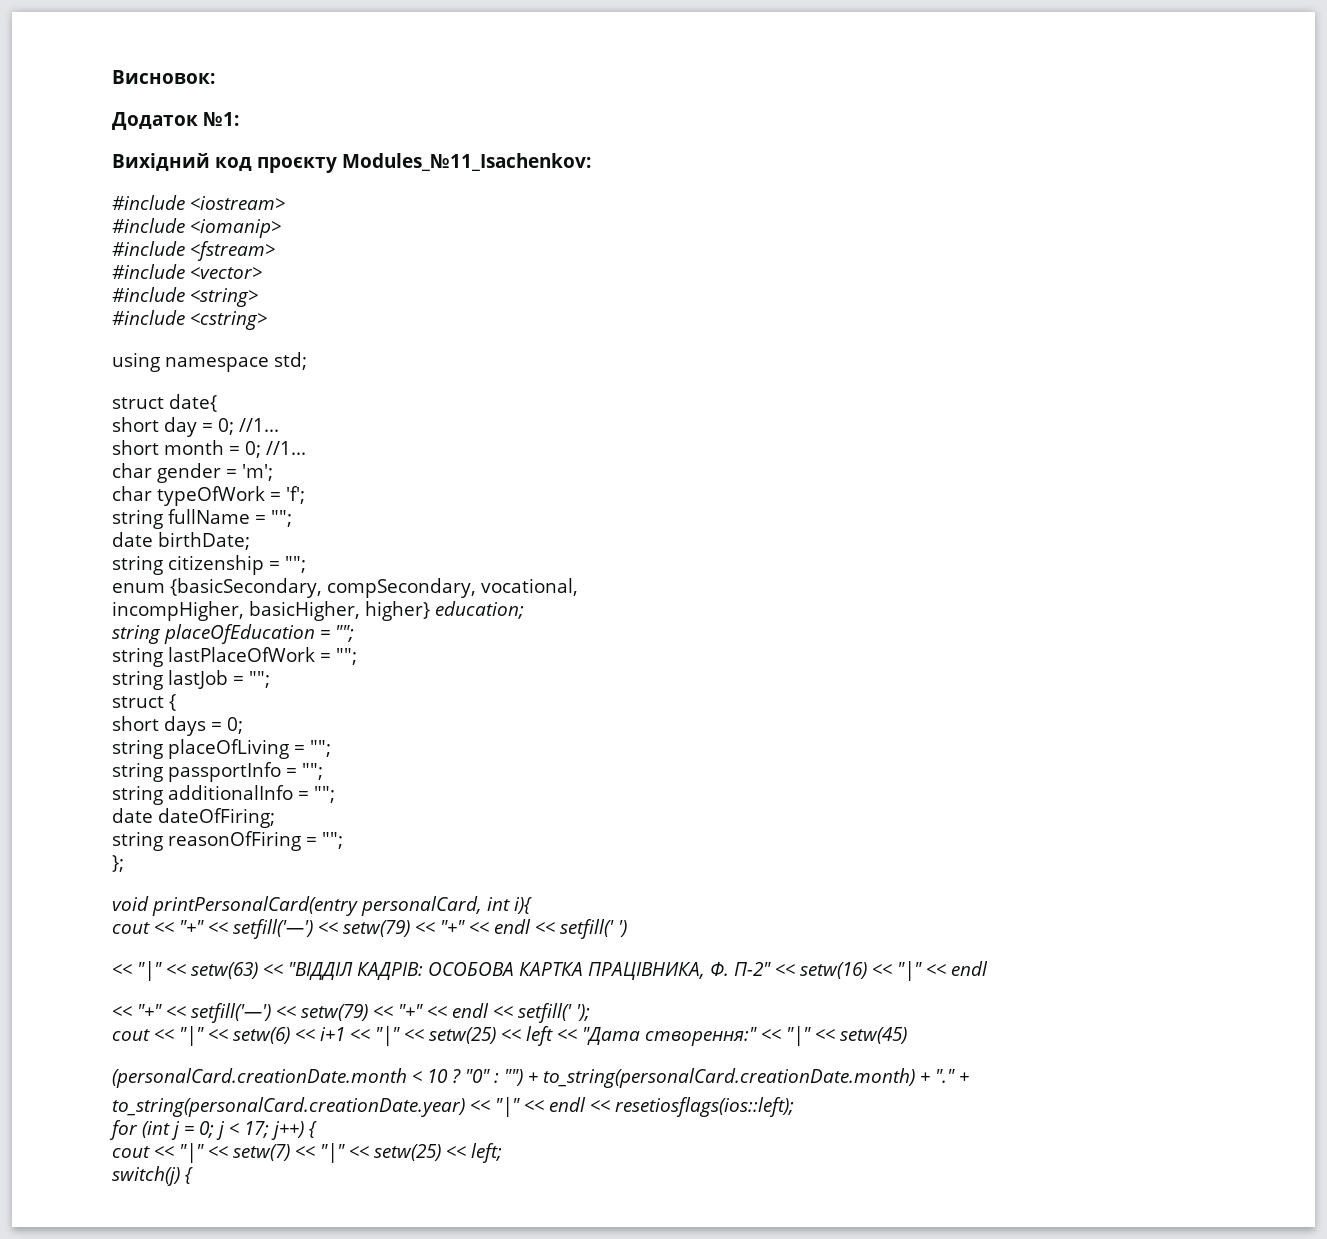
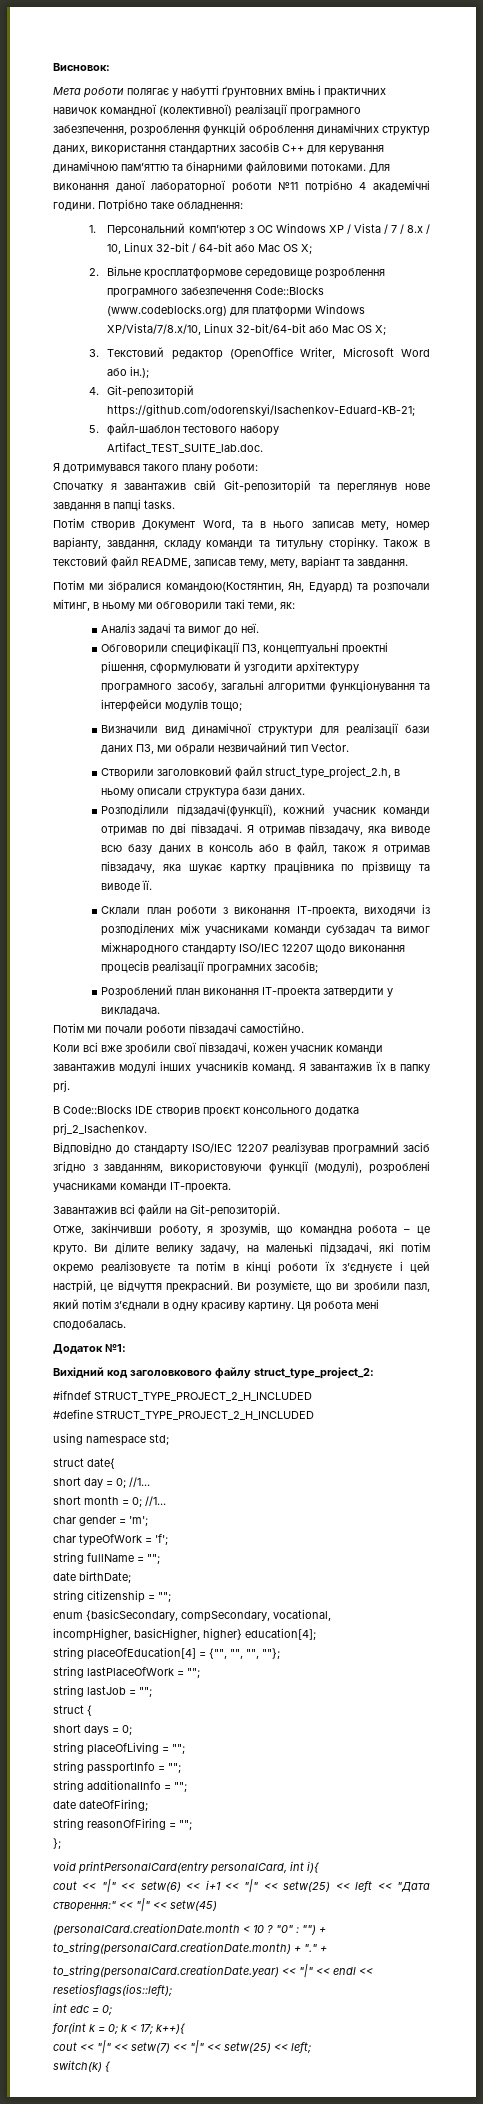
[112,112,239,130] [112,153,591,173] [112,195,285,210] [112,218,281,238] [112,241,275,261] [112,264,262,279] [112,287,258,307] [112,310,267,330] Додаток №1: // Вихідний код проєкту Modules_№11_Isachenkov: // #include <iostream> // #include <iomanip> // #include <fstream> // #include <vector> // #include <string> // #include <cstring> -> [53,85,386,98] [53,104,361,117] [53,123,430,136] [53,142,384,155] [53,161,390,174] [53,180,430,193] [53,199,243,212] [89,223,431,236] [107,242,313,254] [89,266,386,279] [107,287,325,298] [107,304,366,317] [107,323,387,335] [89,347,430,360] [107,366,150,378] [89,385,195,398] [107,404,416,417] [89,423,280,436] [107,442,264,453] [53,463,258,474] [53,480,431,493] [53,499,175,511] [53,518,431,531] [53,537,430,550] [53,556,408,569] [53,580,430,593] [53,599,295,612] [101,623,260,635] [101,642,389,655] [101,661,360,674] [101,680,431,693] [101,699,243,712] [101,723,430,736] [101,742,350,755] [101,766,401,779] [101,787,306,798] [101,804,430,817] [101,823,430,836] [101,842,431,855] [101,861,430,874] [101,880,153,892] [101,904,431,917] [101,923,431,936] [101,942,406,955] [101,961,319,974] [101,985,394,998] [101,1007,161,1016] [53,1023,304,1036] [53,1042,383,1055] [53,1061,431,1073] [53,1080,70,1093] [53,1106,359,1117] [53,1123,147,1136] [53,1142,430,1155] [53,1161,430,1174] [53,1182,231,1193] [53,1204,280,1217] [53,1223,430,1236] [53,1242,430,1255] [53,1261,430,1274] [53,1280,430,1293] [53,1299,379,1312] [53,1320,126,1330] [53,1344,126,1354] [53,1367,374,1379] [53,1390,312,1401] [53,1409,314,1420] Мета роботи полягає у набутті ґрунтовних вмінь і практичних навичок командної (колективної) реалізації програмного забезпечення, розроблення функцій оброблення динамічних структур даних, використання стандартних засобів С++ для керування динамічною пам’яттю та бінарними файловими потоками. Для виконання даної лабораторної роботи №11 потрібно 4 академічні години. Потрібно таке обладнення: // 1. Персональний комп’ютер з ОС Windows XP / Vista / 7 / 8.x / 10, Linux 32-bit / 64-bit або Mac OS X; // 2. Вільне кросплатформове середовище розроблення програмного забезпечення Code::Blocks (www.codeblocks.org) для платформи Windows XP/Vista/7/8.x/10, Linux 32-bit/64-bit або Mac OS X; // 3. Текстовий редактор (OpenOffice Writer, Microsoft Word або ін.); // 4. Git-репозиторій https://github.com/odorenskyi/Isachenkov-Eduard-KB-21; // 5. файл-шаблон тестового набору Artifact_TEST_SUITE_lab.doc. // Я дотримувався такого плану роботи: // Спочатку я завантажив свій Git-репозиторій та переглянув нове завдання в папці tasks. // Потім створив Документ Word, та в нього записав мету, номер варіанту, завдання, складу команди та титульну сторінку. Також в текстовий файл README, записав тему, мету, варіант та завдання. // Потім ми зібралися командою(Костянтин, Ян, Едуард) та розпочали мітинг, в ньому ми обговорили такі теми, як: // Аналіз задачі та вимог до неї. // Обговорили специфікації ПЗ, концептуальні проектні рішення, сформулювати й узгодити архітектуру програмного засобу, загальні алгоритми функціонування та інтерфейси модулів тощо; // Визначили вид динамічної структури для реалізації бази даних ПЗ, ми обрали незвичайний тип Vector. // Створили заголовковий файл struct_type_project_2.h, в ньому описали структура бази даних. // Розподілили підзадачі(функції), кожний учасник команди отримав по дві півзадачі. Я отримав півзадачу, яка виводе всю базу даних в консоль або в файл, також я отримав півзадачу, яка шукає картку працівника по прізвищу та виводе її. // Склали план роботи з виконання ІТ-проекта, виходячи із розподілених між учасниками команди субзадач та вимог міжнародного стандарту ISO/IEC 12207 щодо виконання процесів реалізації програмних засобів; // Розроблений план виконання ІТ-проекта затвердити у викладача. // Потім ми почали роботи півзадачі самостійно. // Коли всі вже зробили свої півзадачі, кожен учасник команди завантажив модулі інших учасників команд. Я завантажив їх в папку prj. // В Code::Blocks IDE створив проєкт консольного додатка prj_2_Isachenkov. // Відповідно до стандарту ISO/IEC 12207 реалізував програмний засіб згідно з завданням, використовуючи функції (модулі), розроблені учасниками команди ІТ-проекта. // Завантажив всі файли на Git-репозиторій. // Отже, закінчивши роботу, я зрозумів, що командна робота – це круто. Ви ділите велику задачу, на маленькі підзадачі, які потім окремо реалізовуєте та потім в кінці роботи їх з’єднуєте і цей настрій, це відчуття прекрасний. Ви розумієте, що ви зробили пазл, який потім з’єднали в одну красиву картину. Ця робота мені сподобалась. // Додаток №1: // Вихідний код заголовкового файлу struct_type_project_2: // #ifndef STRUCT_TYPE_PROJECT_2_H_INCLUDED // #define STRUCT_TYPE_PROJECT_2_H_INCLUDED
[435,601,524,619] [112,624,354,644] education; // string placeOfEducation = ""; -> [245,1628,316,1640] [53,1647,280,1660] education[4]; // string placeOfEducation[4] = {"", "", "", ""};
[112,919,627,939] [112,961,988,981] [112,1003,590,1023] // cout << "+" << setfill('—') << setw(79) << "+" << endl << setfill(' ') // << "|" << setw(63) << "ВІДДІЛ КАДРІВ: ОСОБОВА КАРТКА ПРАЦІВНИКА, Ф. П-2" << setw(16) << "|" << endl // << "+" << setfill('—') << setw(79) << "+" << endl << setfill(' '); -> (319, 1867) none
[109,1120,317,1140] for (int j = 0; j < 17; j++) { -> [53,2003,112,2015] [52,2022,185,2034] int edc = 0; // for(int k = 0; k < 17; k++){
[112,1166,180,1186] switch(j) -> [53,2060,102,2072] switch(k)

